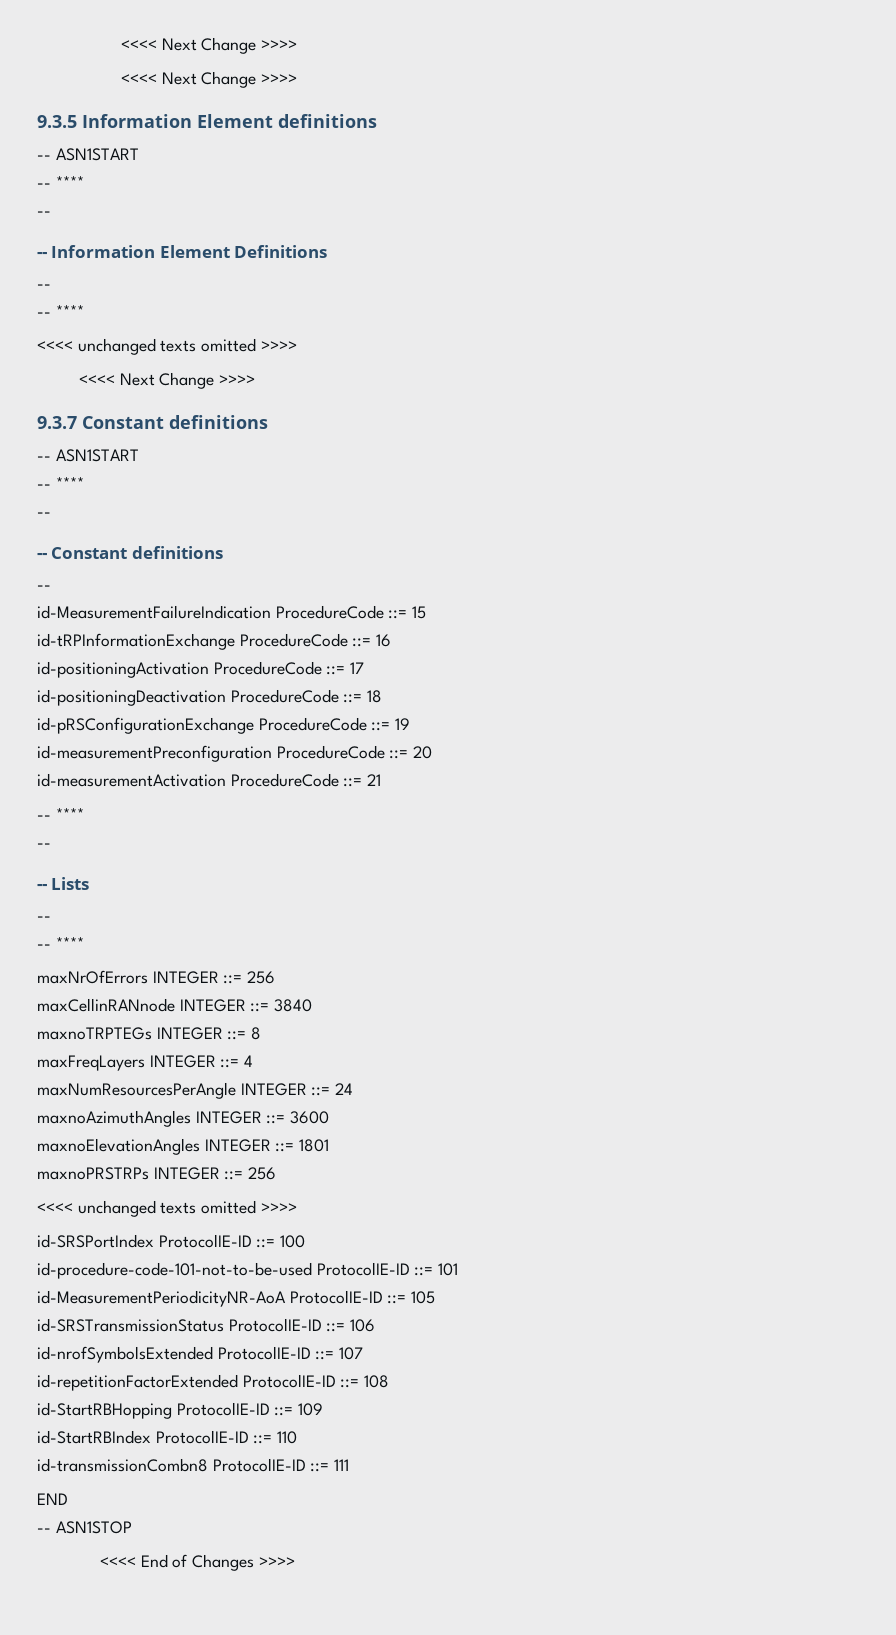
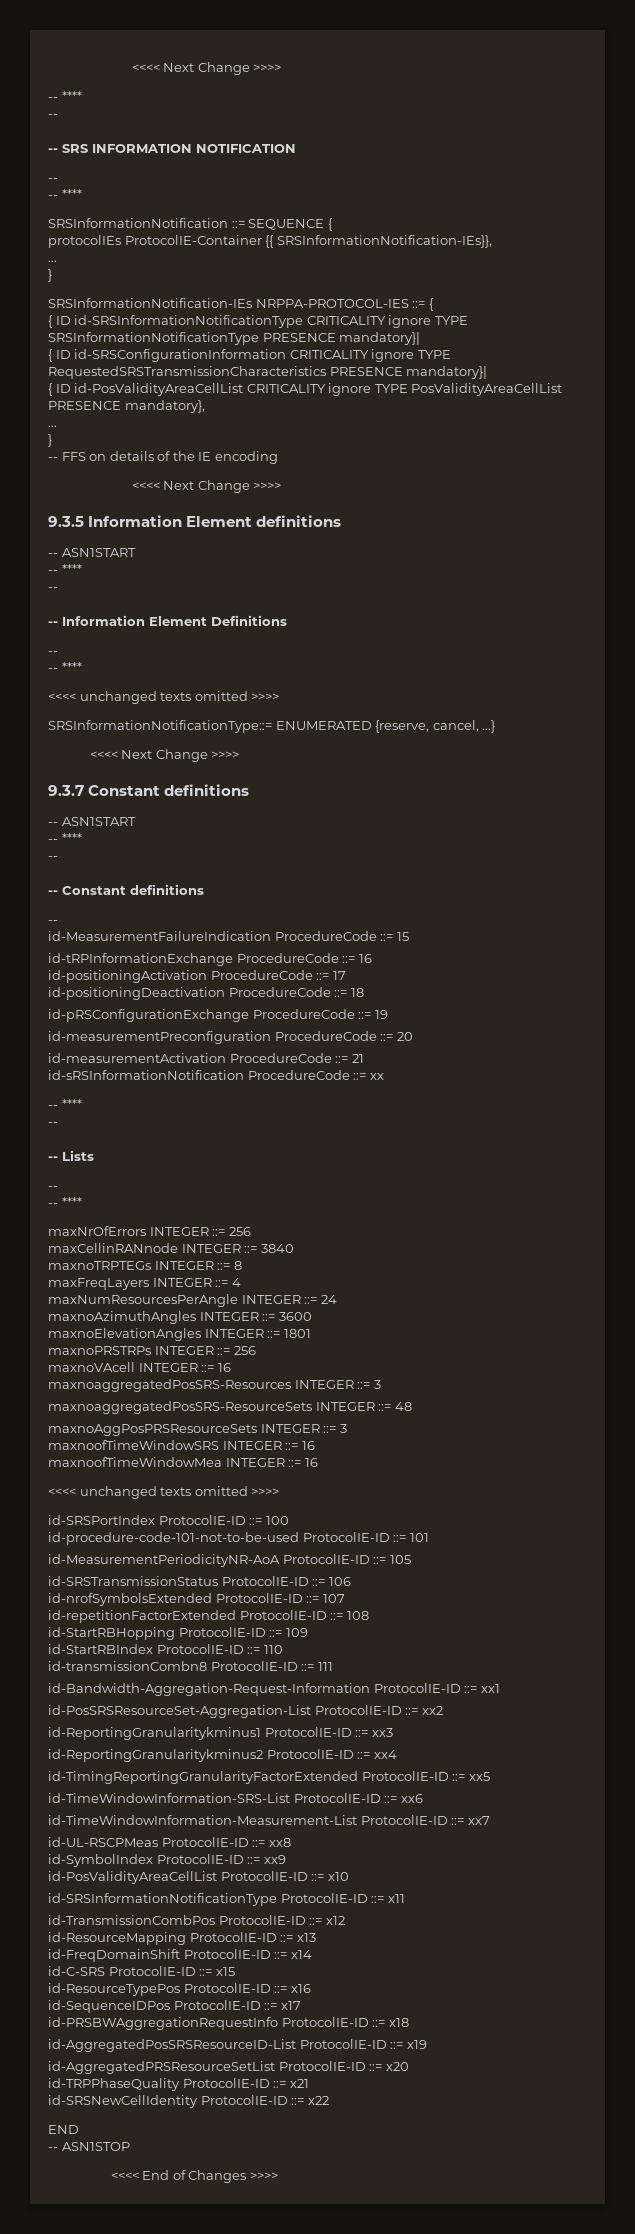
[120,37,298,54] <<<< Next Change >>>> -> [131,62,282,75] [48,91,82,101] [48,114,58,118] [48,144,296,153] [48,178,58,182] [48,189,82,199] [48,218,333,231] [48,235,492,248] [48,260,57,262] [48,269,52,282] [48,298,434,311] [48,315,468,328] [48,332,421,345] [48,349,451,362] [48,366,488,379] [48,383,563,396] [48,400,205,413] [48,425,57,427] [48,434,52,447] [48,451,278,464] <<<< Next Change >>>> // -- **** // -- // -- SRS INFORMATION NOTIFICATION // -- // -- **** // SRSInformationNotification ::= SEQUENCE { // protocolIEs ProtocolIE-Container {{ SRSInformationNotification-IEs}}, // ... // } // SRSInformationNotification-IEs NRPPA-PROTOCOL-IES ::= { // { ID id-SRSInformationNotificationType CRITICALITY ignore TYPE SRSInformationNotificationType PRESENCE mandatory}| // { ID id-SRSConfigurationInformation CRITICALITY ignore TYPE RequestedSRSTransmissionCharacteristics PRESENCE mandatory}| // { ID id-PosValidityAreaCellList CRITICALITY ignore TYPE PosValidityAreaCellList PRESENCE mandatory}, // ... // } // -- FFS on details of the IE encoding
(297, 346) none -> [48,720,496,733] // SRSInformationNotificationType::= ENUMERATED {reserve, cancel, ...}
(382, 780) none -> [48,1070,384,1080] // id-sRSInformationNotification ProcedureCode ::= xx
(277, 1173) none -> [48,1362,231,1372] [48,1379,381,1392] [48,1401,412,1414] [48,1424,347,1436] [48,1440,315,1450] [48,1457,318,1467] // maxnoVAcell INTEGER ::= 16 // maxnoaggregatedPosSRS-Resources INTEGER ::= 3 // maxnoaggregatedPosSRS-ResourceSets INTEGER ::= 48 // maxnoAggPosPRSResourceSets INTEGER ::= 3 // maxnoofTimeWindowSRS INTEGER ::= 16 // maxnoofTimeWindowMea INTEGER ::= 16
(350, 1465) none -> [48,1683,500,1696] [48,1705,443,1718] [48,1727,393,1740] [48,1749,397,1762] [48,1771,490,1784] [48,1793,423,1803] [48,1815,490,1825] [48,1837,291,1847] [48,1854,286,1867] [48,1871,349,1884] [48,1893,405,1906] [48,1915,345,1925] [48,1932,316,1945] [48,1949,312,1962] [48,1966,235,1976] [48,1983,311,1996] [48,2000,301,2013] [48,2017,409,2030] [48,2039,427,2052] [48,2061,409,2074] [48,2078,309,2091] [48,2095,329,2108] // id-Bandwidth-Aggregation-Request-Information ProtocolIE-ID ::= xx1 // id-PosSRSResourceSet-Aggregation-List ProtocolIE-ID ::= xx2 // id-ReportingGranularitykminus1 ProtocolIE-ID ::= xx3 // id-ReportingGranularitykminus2 ProtocolIE-ID ::= xx4 // id-TimingReportingGranularityFactorExtended ProtocolIE-ID ::= xx5 // id-TimeWindowInformation-SRS-List ProtocolIE-ID ::= xx6 // id-TimeWindowInformation-Measurement-List ProtocolIE-ID ::= xx7 // id-UL-RSCPMeas ProtocolIE-ID ::= xx8 // id-SymbolIndex ProtocolIE-ID ::= xx9 // id-PosValidityAreaCellList ProtocolIE-ID ::= x10 // id-SRSInformationNotificationType ProtocolIE-ID ::= x11 // id-TransmissionCombPos ProtocolIE-ID ::= x12 // id-ResourceMapping ProtocolIE-ID ::= x13 // id-FreqDomainShift ProtocolIE-ID ::= x14 // id-C-SRS ProtocolIE-ID ::= x15 // id-ResourceTypePos ProtocolIE-ID ::= x16 // id-SequenceIDPos ProtocolIE-ID ::= x17 // id-PRSBWAggregationRequestInfo ProtocolIE-ID ::= x18 // id-AggregatedPosSRSResourceID-List ProtocolIE-ID ::= x19 // id-AggregatedPRSResourceSetList ProtocolIE-ID ::= x20 // id-TRPPhaseQuality ProtocolIE-ID ::= x21 // id-SRSNewCellIdentity ProtocolIE-ID ::= x22

